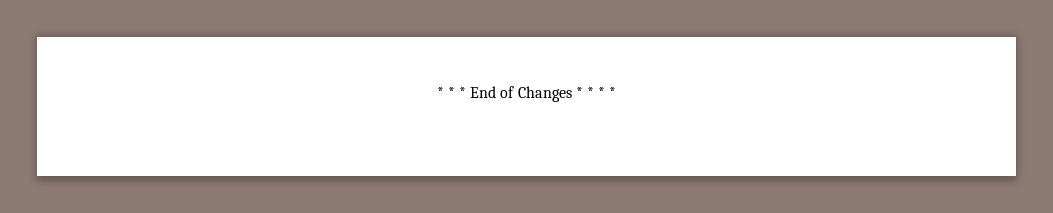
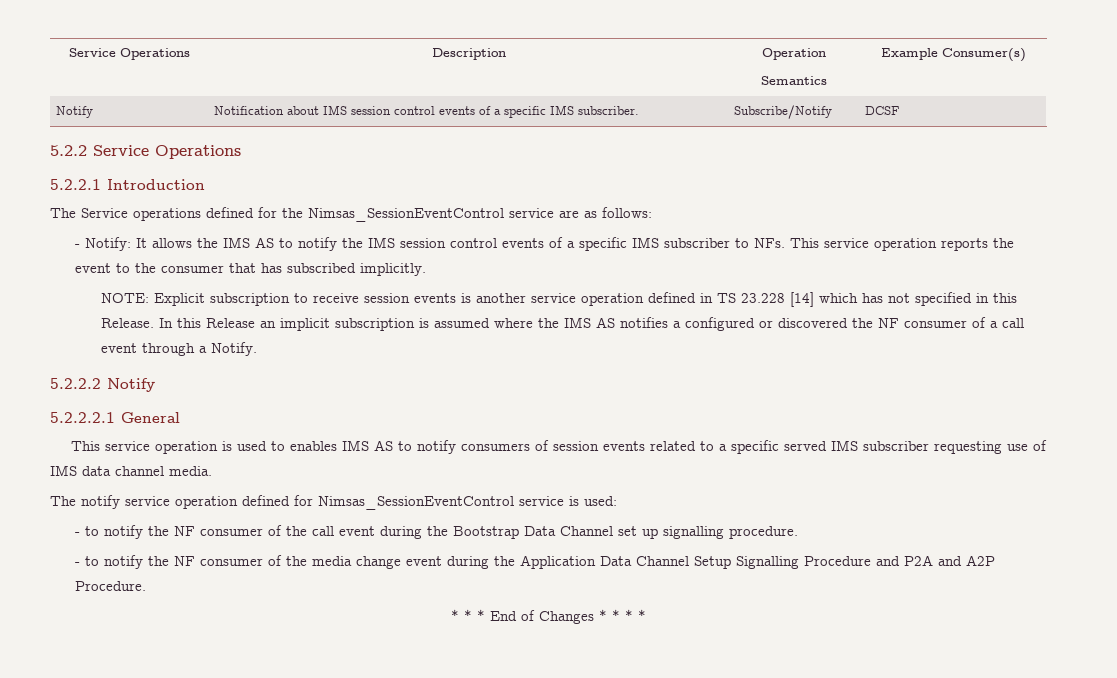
(436, 92) none -> [69,48,190,60] [431,48,506,60] [762,48,826,60] [761,76,827,85] [880,48,1026,62] [56,106,94,118] [214,105,640,118] [734,105,833,119] [865,106,900,115] [50,145,241,159] [50,179,205,190] [50,207,652,222] [75,237,1015,251] [75,263,427,276] [100,292,1017,307] [100,317,1024,331] [100,342,257,356] [50,378,155,392] [50,412,180,423] [71,440,1048,454] [50,465,212,476] [50,495,617,510] [75,525,799,539] [75,555,996,569] [75,581,147,591] Service Operations | Description | Operation // Semantics | Example Consumer(s) // Notify | Notification about IMS session control events of a specific IMS subscriber. | Subscribe/Notify | DCSF // 5.2.2 Service Operations // 5.2.2.1 Introduction // The Service operations defined for the Nimsas_SessionEventControl service are as follows: // - Notify: It allows the IMS AS to notify the IMS session control events of a specific IMS subscriber to NFs. This service operation reports the event to the consumer that has subscribed implicitly. // NOTE: Explicit subscription to receive session events is another service operation defined in TS 23.228 [14] which has not specified in this Release. In this Release an implicit subscription is assumed where the IMS AS notifies a configured or discovered the NF consumer of a call event through a Notify. // 5.2.2.2 Notify // 5.2.2.2.1 General // This service operation is used to enables IMS AS to notify consumers of session events related to a specific served IMS subscriber requesting use of IMS data channel media. // The notify service operation defined for Nimsas_SessionEventControl service is used: // - to notify the NF consumer of the call event during the Bootstrap Data Channel set up signalling procedure. // - to notify the NF consumer of the media change event during the Application Data Channel Setup Signalling Procedure and P2A and A2P Procedure. //

